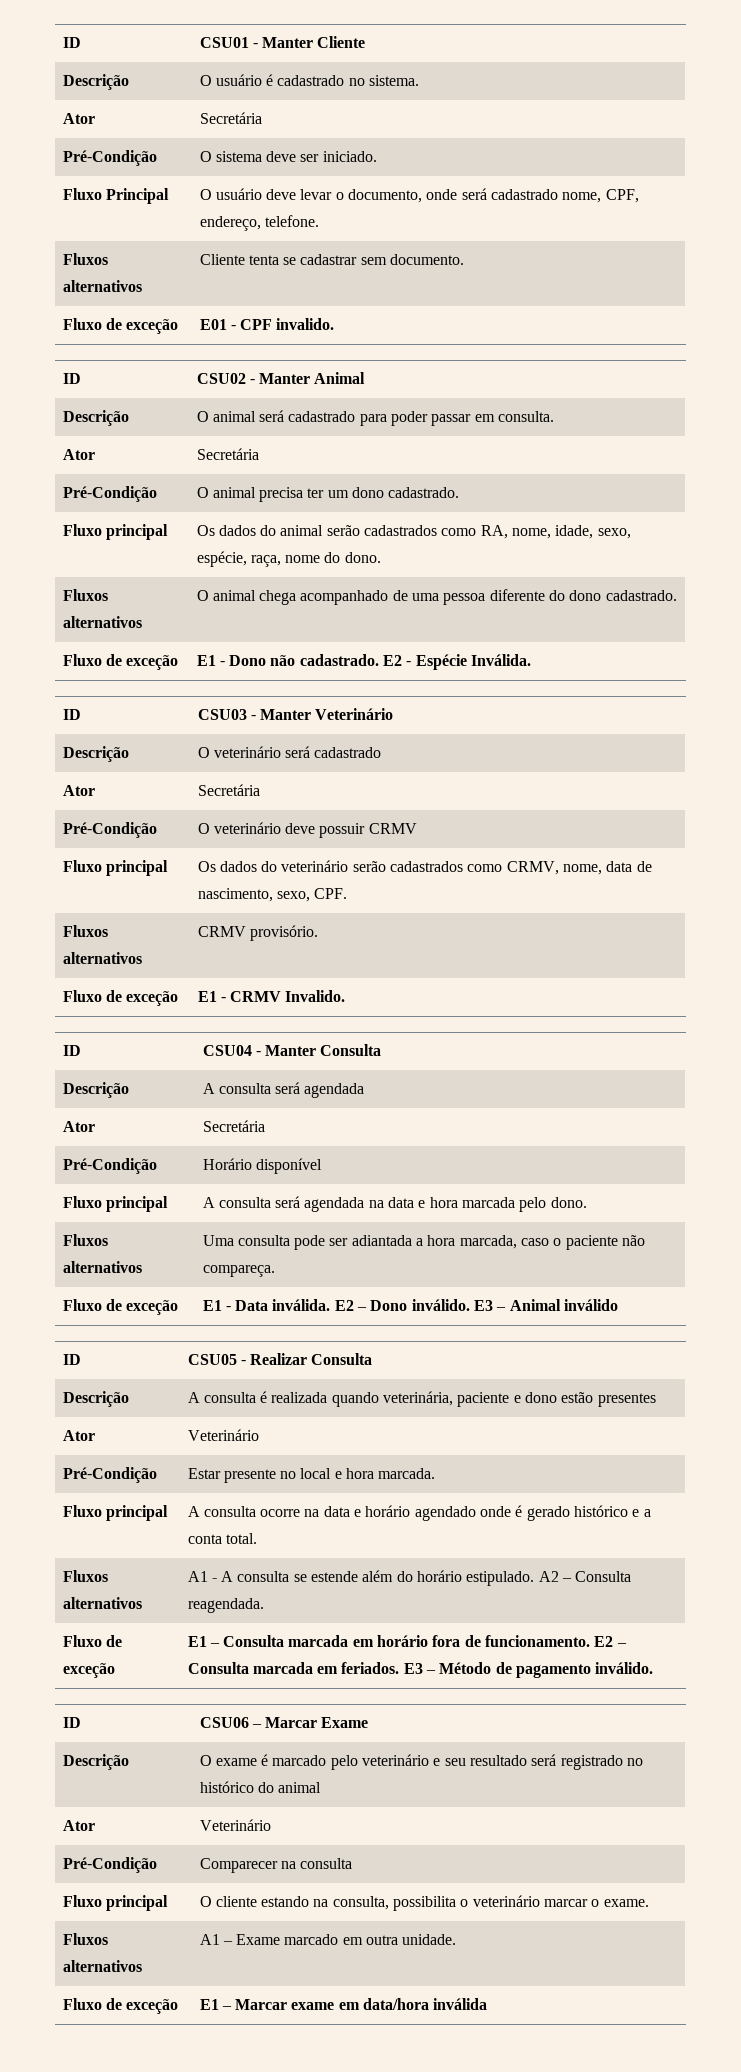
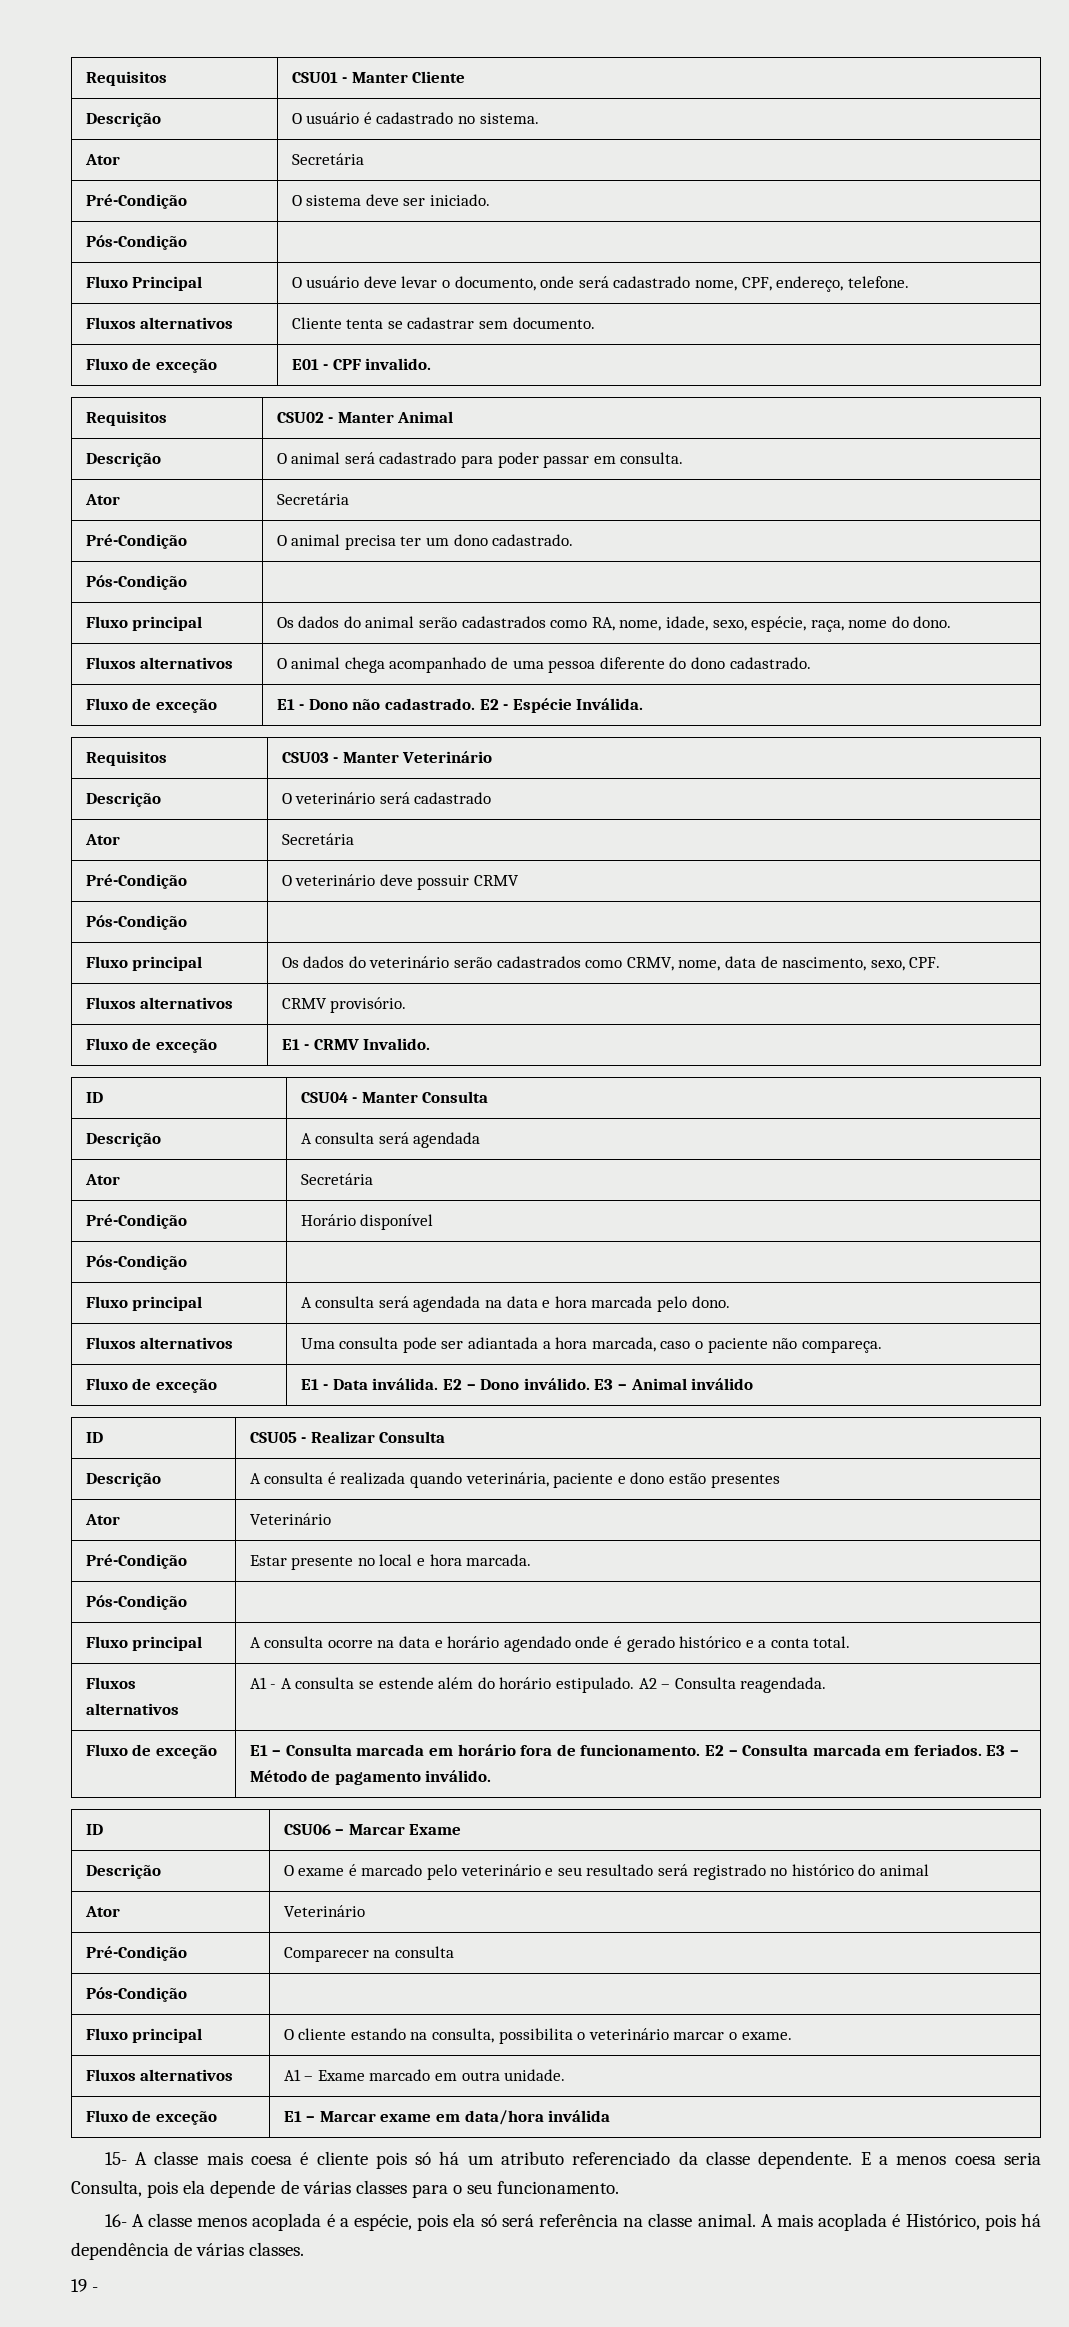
[62,37,81,48] ID -> [85,71,167,86] Requisitos
(377, 156) none -> [85,235,187,250] // Pós-Condição |
[62,373,81,384] ID -> [85,411,167,426] Requisitos
(460, 492) none -> [85,575,187,590] // Pós-Condição |
[62,709,81,720] ID -> [85,751,167,766] Requisitos
(417, 828) none -> [85,915,187,930] // Pós-Condição |
(322, 1166) none -> [85,1255,187,1270] // Pós-Condição |
(436, 1473) none -> [85,1595,187,1610] // Pós-Condição |
(353, 1863) none -> [85,1987,187,2002] // Pós-Condição |
(488, 2004) none -> [104,2151,1041,2169] [71,2180,620,2198] [104,2213,1042,2231] [71,2242,305,2260] [71,2279,99,2292] // 15- A classe mais coesa é cliente pois só há um atributo referenciado da classe dependente. E a menos coesa seria Consulta, pois ela depende de várias classes para o seu funcionamento. // 16- A classe menos acoplada é a espécie, pois ela só será referência na classe animal. A mais acoplada é Histórico, pois há dependência de várias classes. // 19 -

